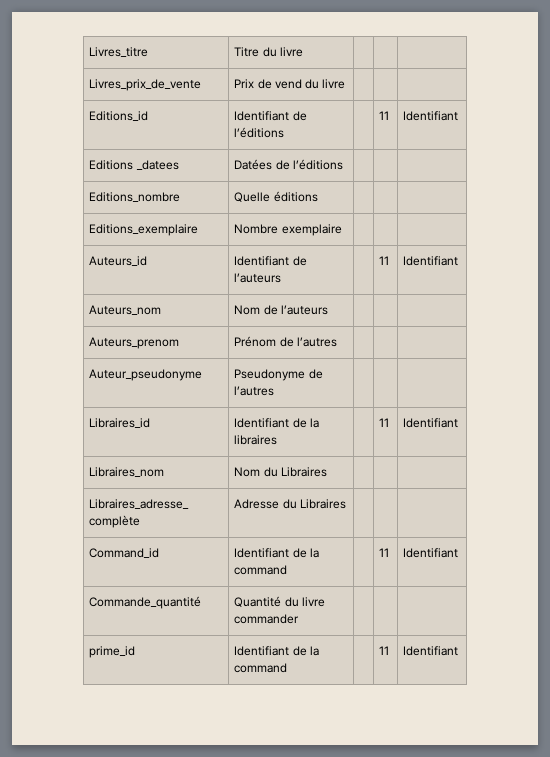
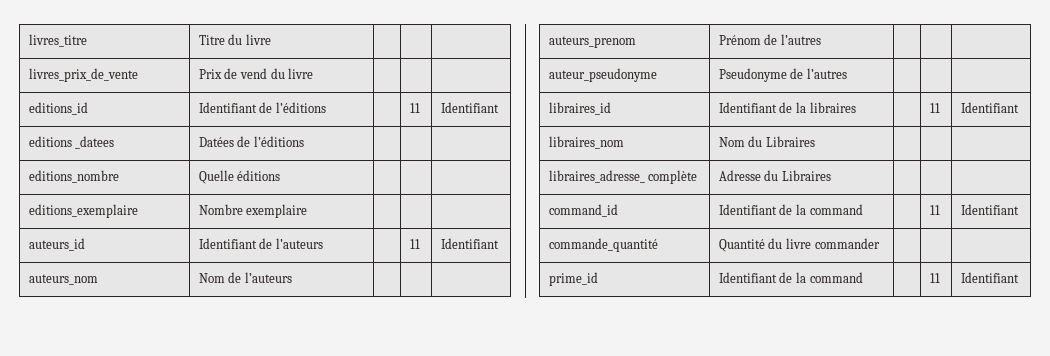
[89,47,149,57] Livres_titre -> [28,34,87,47] livres_titre
[89,79,202,91] Livres_prix_de_vente -> [28,68,138,82] livres_prix_de_vente
[89,111,149,121] Editions_id -> [28,102,88,115] editions_id
[89,160,134,170] Editions -> [28,136,72,147] editions
[89,192,181,202] Editions_nombre -> [28,170,119,183] editions_nombre
[89,224,199,236] Editions_exemplaire -> [28,204,138,218] editions_exemplaire
[89,256,148,266] Auteurs_id -> [28,238,85,251] auteurs_id
[89,305,162,315] Auteurs_nom -> [28,274,98,285] auteurs_nom
[89,337,180,349] Auteurs_prenom -> [548,36,636,48] auteurs_prenom
[89,369,203,381] Auteur_pseudonyme -> [548,68,657,82] auteur_pseudonyme
[89,418,151,428] Libraires_id -> [548,102,611,115] libraires_id
[89,467,165,477] Libraires_nom -> [548,136,624,149] libraires_nom
[89,499,190,509] Libraires_adresse_ -> [548,170,645,183] libraires_adresse_
[89,548,160,558] Command_id -> [548,204,618,217] command_id
[89,596,202,609] Commande_quantité -> [548,238,658,252] commande_quantité

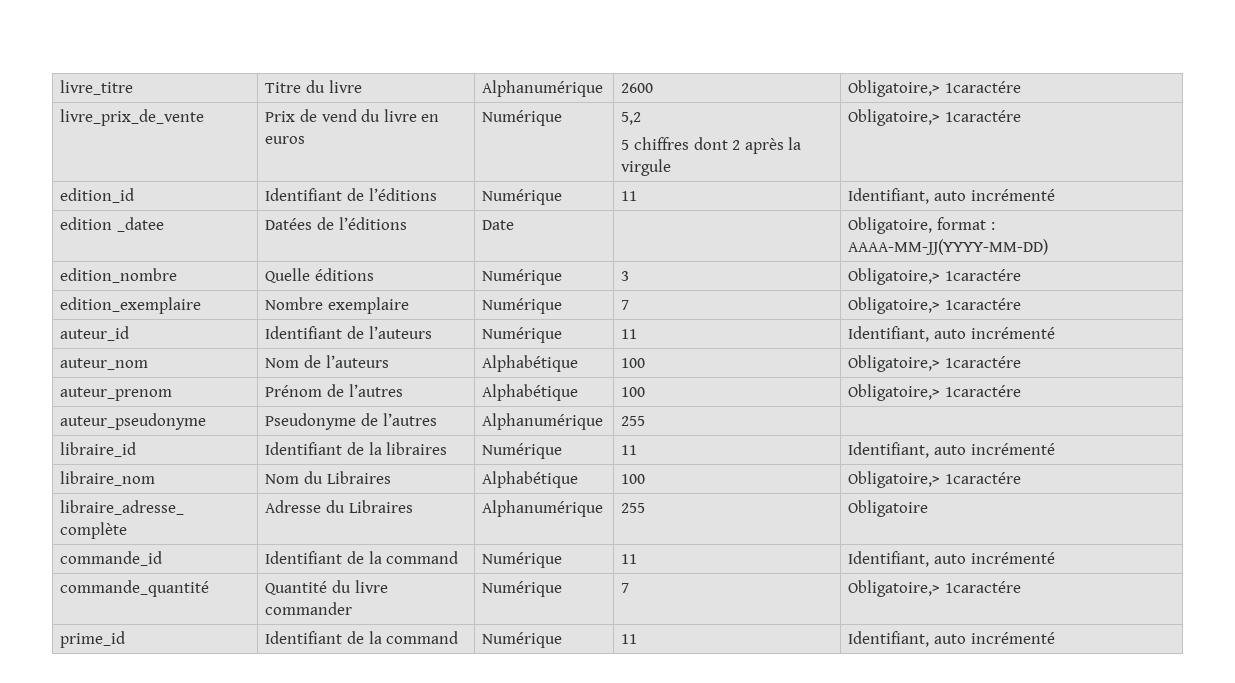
[28,34,87,47] livres_titre -> [60,80,134,95] livre_titre
[28,68,138,82] | | // livres_prix_de_vente -> [482,80,604,97] [621,83,654,93] [848,80,1022,97] [60,109,205,126] Alphanumérique | 2600 | Obligatoire,> 1caractére // livre_prix_de_vente
[28,102,88,115] | | | // editions_id -> [421,114,440,122] [265,136,306,144] [482,110,563,126] [621,112,642,125] [621,137,802,154] [621,159,672,176] [848,109,1022,126] [60,188,135,203] en euros | Numérique | 5,2 // 5 chiffres dont 2 après la virgule | Obligatoire,> 1caractére // edition_id
[409,103,420,113] [440,102,499,113] [28,136,115,149] [198,136,304,147] [28,170,119,183] [198,170,281,184] [28,204,138,218] [198,204,308,218] [28,238,85,251] | 11 | Identifiant // editions _datees | Datées de l’éditions | | | // editions_nombre | Quelle éditions | | | // editions_exemplaire | Nombre exemplaire | | | // auteurs_id -> [482,189,563,205] [621,191,638,201] [848,188,1055,204] [60,217,165,232] [265,217,407,230] [482,220,515,230] [848,217,995,234] [848,239,1049,255] [60,268,178,283] [265,268,375,283] [482,269,563,285] [621,271,630,281] [848,268,1022,285] [60,297,202,314] [265,297,410,314] [482,298,563,314] [621,300,630,310] [848,297,1022,314] [60,326,130,341] Numérique | 11 | Identifiant, auto incrémenté // edition _datee | Datées de l’éditions | Date | | Obligatoire, format : AAAA-MM-JJ(YYYY-MM-DD) // edition_nombre | Quelle éditions | Numérique | 3 | Obligatoire,> 1caractére // edition_exemplaire | Nombre exemplaire | Numérique | 7 | Obligatoire,> 1caractére // auteur_id
[409,239,420,249] [440,238,499,249] [28,274,98,285] | 11 | Identifiant // auteurs_nom -> [482,327,563,343] [621,329,638,339] [848,326,1055,342] [60,358,149,370] Numérique | 11 | Identifiant, auto incrémenté // auteur_nom
[548,36,636,48] | | // auteurs_prenom -> [482,355,579,372] [621,358,646,368] [848,355,1022,372] [60,387,173,401] Alphabétique | 100 | Obligatoire,> 1caractére // auteur_prenom
(821, 39) | | -> [482,384,579,401] [621,387,646,397] [848,384,1022,401] Alphabétique | 100 | Obligatoire,> 1caractére
[548,102,611,115] | | // libraires_id -> [482,413,604,430] [621,416,646,426] [60,442,137,457] Alphanumérique | 255 | // libraire_id
[929,103,940,113] [960,102,1019,113] [548,136,624,149] | 11 | Identifiant // libraires_nom -> [482,443,563,459] [621,445,638,455] [848,442,1055,458] [60,471,156,486] Numérique | 11 | Identifiant, auto incrémenté // libraire_nom
[548,170,645,183] | | // libraires_adresse_ -> [482,471,579,488] [621,474,646,484] [848,471,1022,488] [60,500,185,515] Alphabétique | 100 | Obligatoire,> 1caractére // libraire_adresse_
[548,204,618,217] [718,204,863,215] [929,205,940,215] [960,204,1019,215] | | // command_id | Identifiant de la command | | 11 | Identifiant -> [482,500,604,517] [621,503,646,513] [848,500,929,517] [60,551,163,566] [265,551,459,564] [482,552,563,568] [621,554,638,564] [848,551,1055,567] Alphanumérique | 255 | Obligatoire // commande_id | Identifiant de la command | Numérique | 11 | Identifiant, auto incrémenté
(880, 243) | | -> [482,581,563,597] [621,583,630,593] [848,580,1022,597] Numérique | 7 | Obligatoire,> 1caractére
[929,273,940,283] [960,272,1019,283] | 11 | Identifiant -> [482,632,563,648] [621,634,638,644] [848,631,1055,647] Numérique | 11 | Identifiant, auto incrémenté

